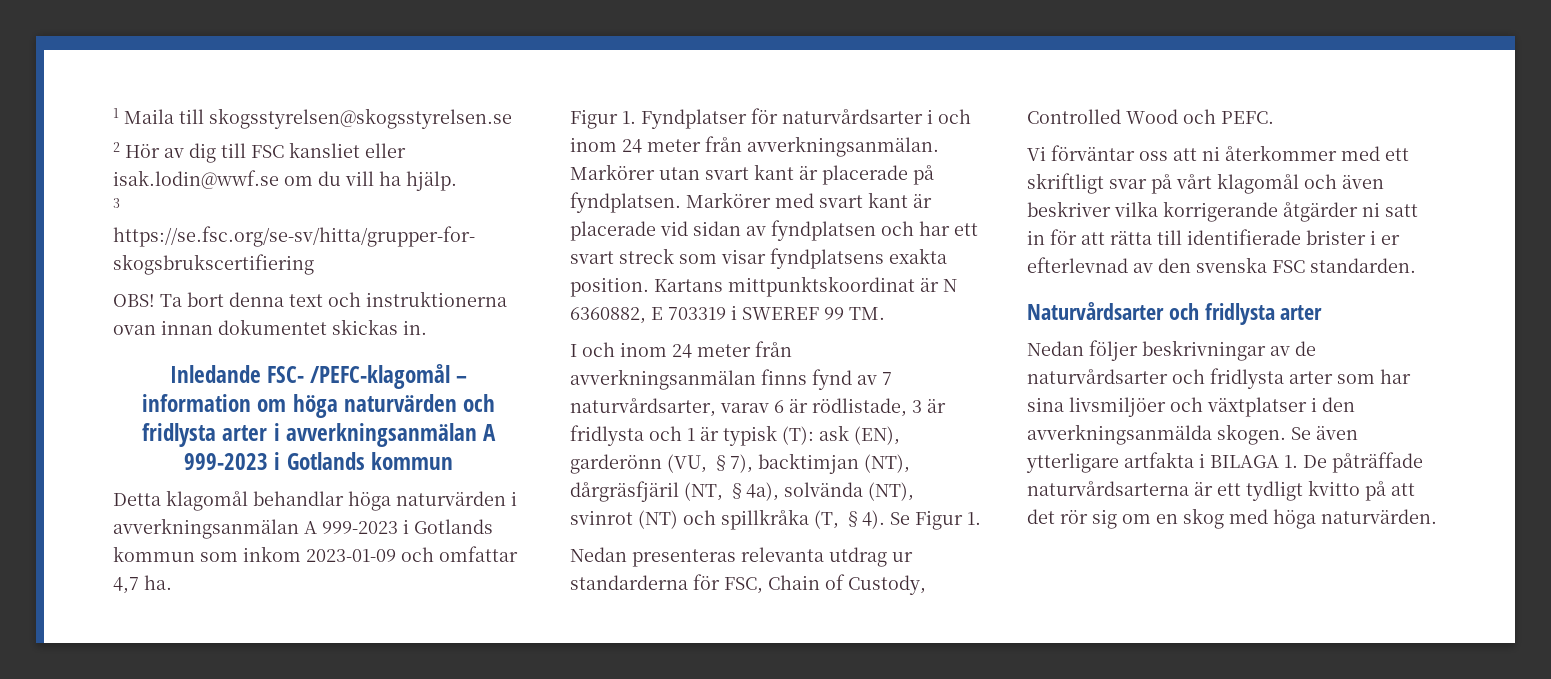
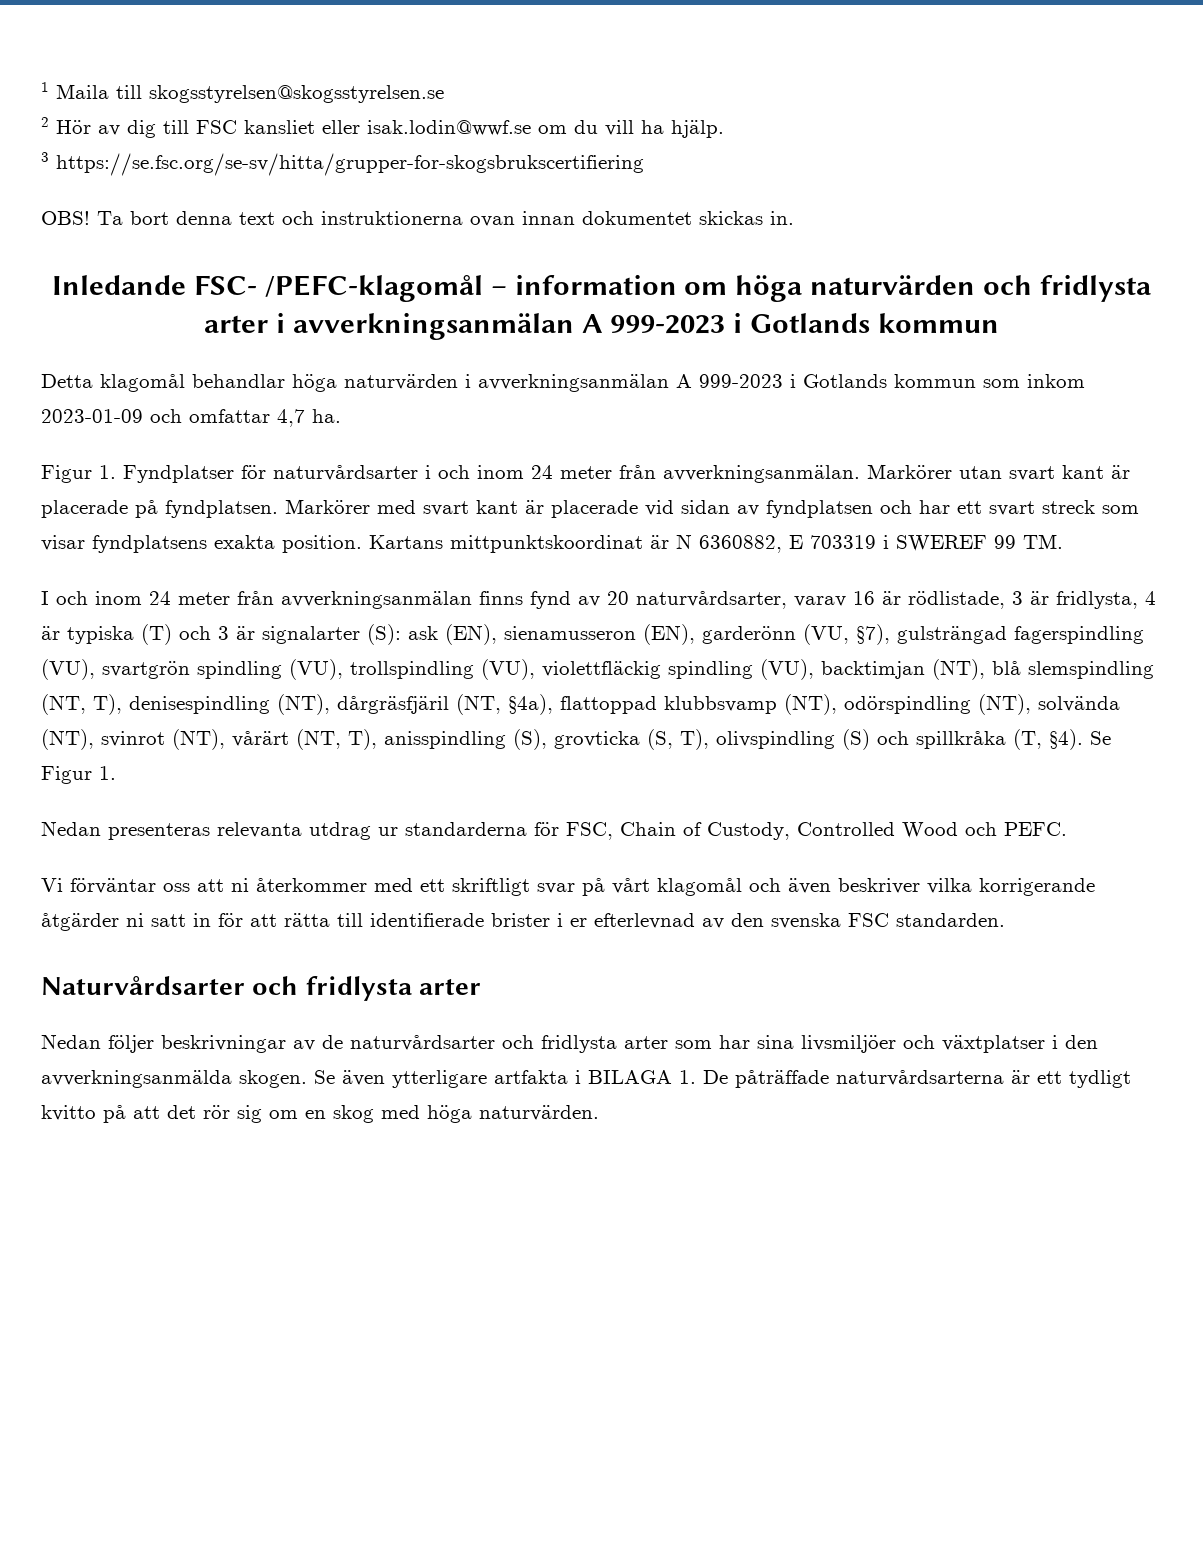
[882,372,892,385] 7 -> [607,591,629,605] 20
[774,400,784,413] 6 -> [853,591,875,605] 16
[570,425,900,446] [570,453,910,474] [570,481,914,502] [570,510,678,529] fridlysta och 1 är typisk (T): ask (EN), garderönn (VU, §7), backtimjan (NT), dårgräsfjäril (NT, §4a), solvända (NT), svinrot (NT) -> [1056,591,1156,609] [41,624,1144,645] [41,659,1154,680] [41,694,1120,715] [41,729,870,750] fridlysta, 4 är typiska (T) och 3 är signalarter (S): ask (EN), sienamusseron (EN), garderönn (VU, §7), gulsträngad fagerspindling (VU), svartgrön spindling (VU), trollspindling (VU), violettfläckig spindling (VU), backtimjan (NT), blå slemspindling (NT, T), denisespindling (NT), dårgräsfjäril (NT, §4a), flattoppad klubbsvamp (NT), odörspindling (NT), solvända (NT), svinrot (NT), vårärt (NT, T), anisspindling (S), grovticka (S, T), olivspindling (S)

